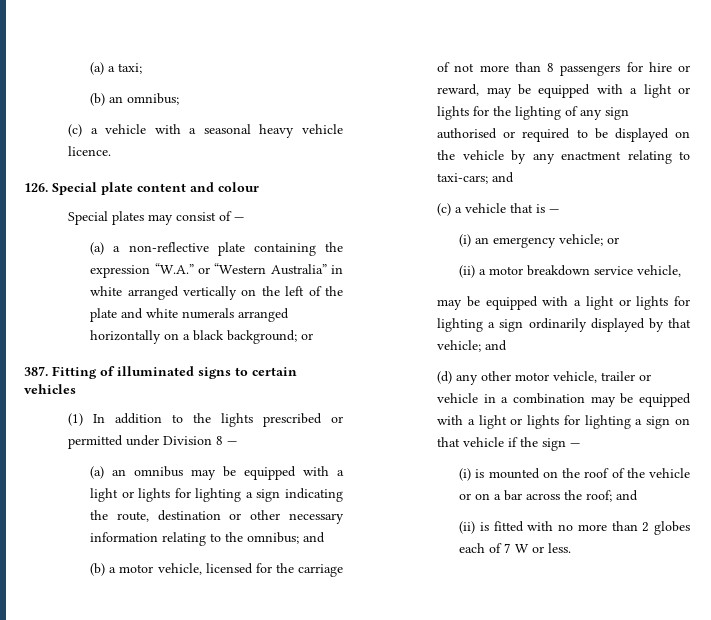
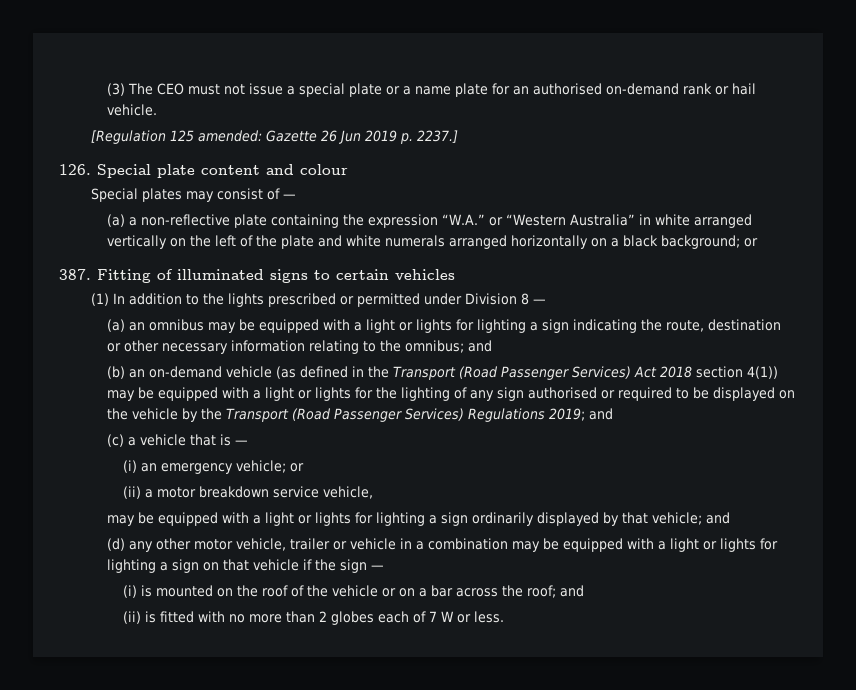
[90,62,143,75] [90,93,180,106] [68,124,344,138] [68,146,112,156] (a) a taxi; // (b) an omnibus; // (c) a vehicle with a seasonal heavy vehicle licence. -> [107,83,757,97] [107,104,158,116] [91,130,459,144] (3) The CEO must not issue a special plate or a name plate for an authorised on-demand rank or hail vehicle. // [Regulation 125 amended: Gazette 26 Jun 2019 p. 2237.]
[109,563,343,577] [437,62,690,76] [437,84,480,96] a motor vehicle, licensed for the carriage of not more than 8 passengers for hire or reward, -> [129,366,779,380] an on-demand vehicle (as defined in the Transport (Road Passenger Services) Act 2018 section 4(1))
[532,150,690,164] [437,173,489,184] any enactment relating to taxi-cars; -> [201,408,586,422] the Transport (Road Passenger Services) Regulations 2019;

